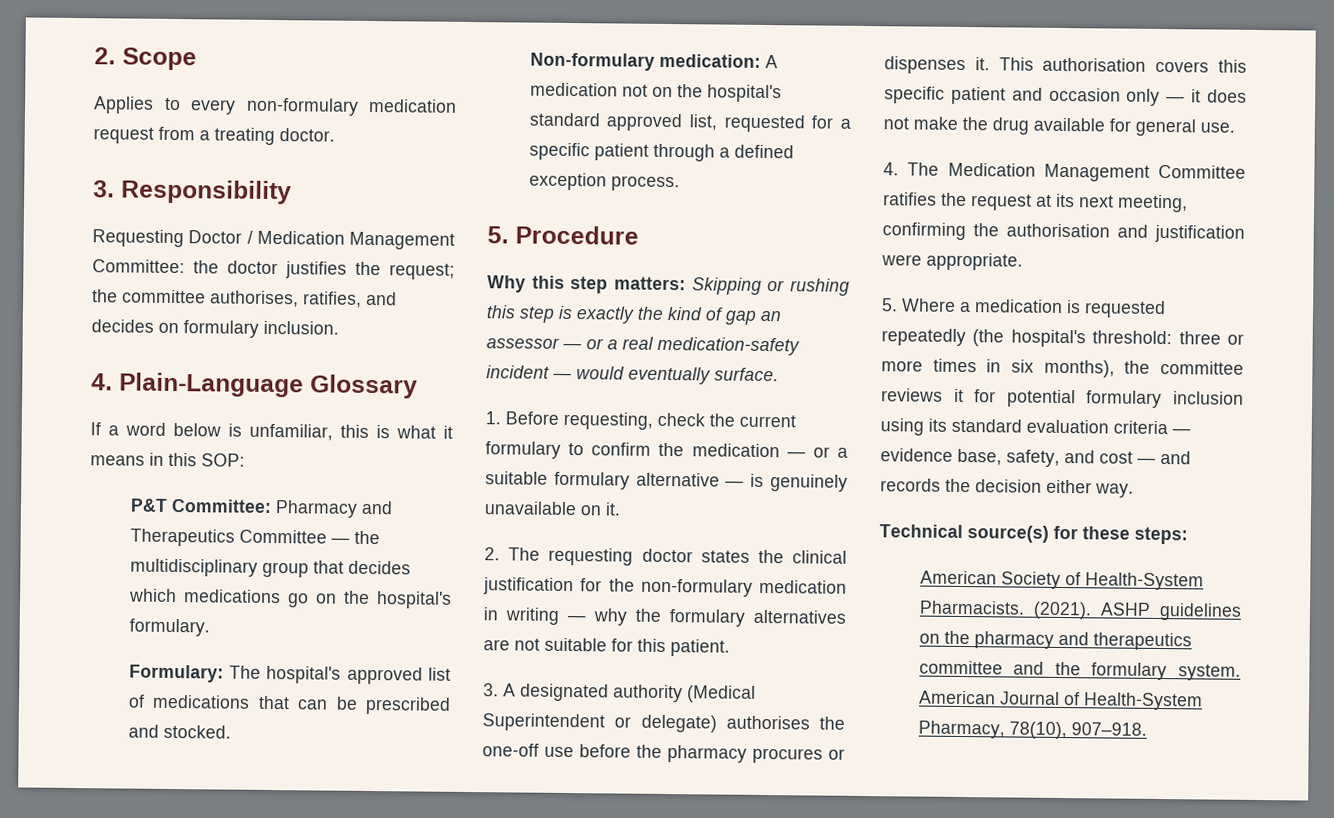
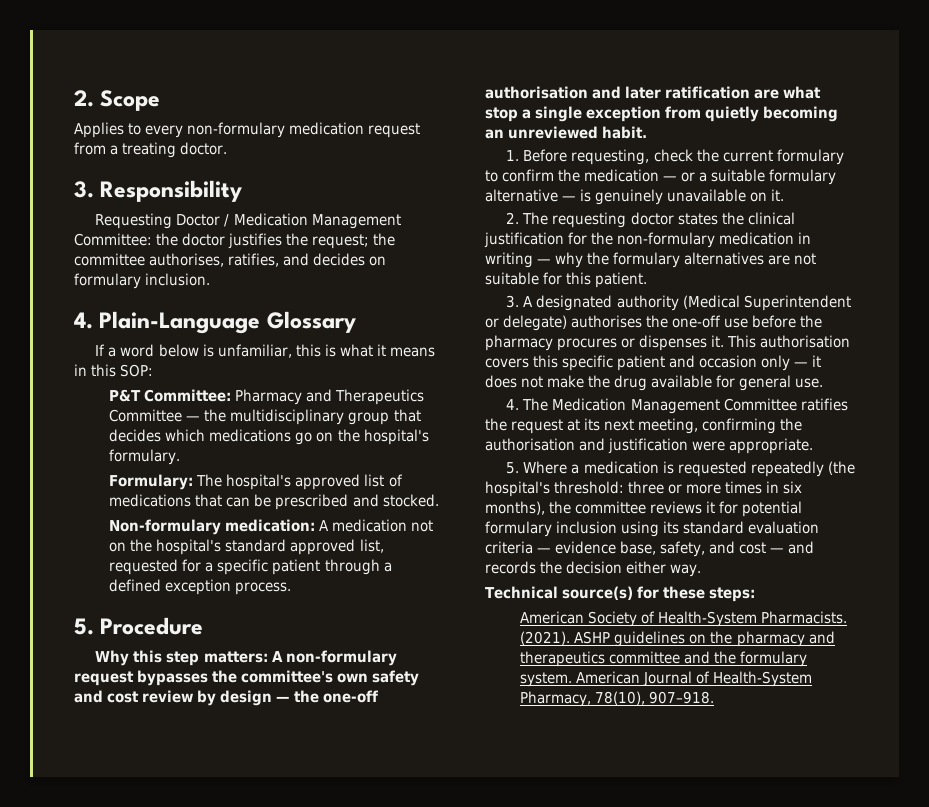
[691,277,850,296] [486,305,781,325] [486,336,800,356] [486,365,779,385] Skipping or rushing this step is exactly the kind of gap an assessor — or a real medication-safety incident — would eventually surface. -> [271,650,397,666] [74,670,420,686] [74,690,379,706] [485,86,822,99] [485,106,839,122] [485,126,648,139] A non-formulary request bypasses the committee's own safety and cost review by design — the one-off authorisation and later ratification are what stop a single exception from quietly becoming an unreviewed habit.

